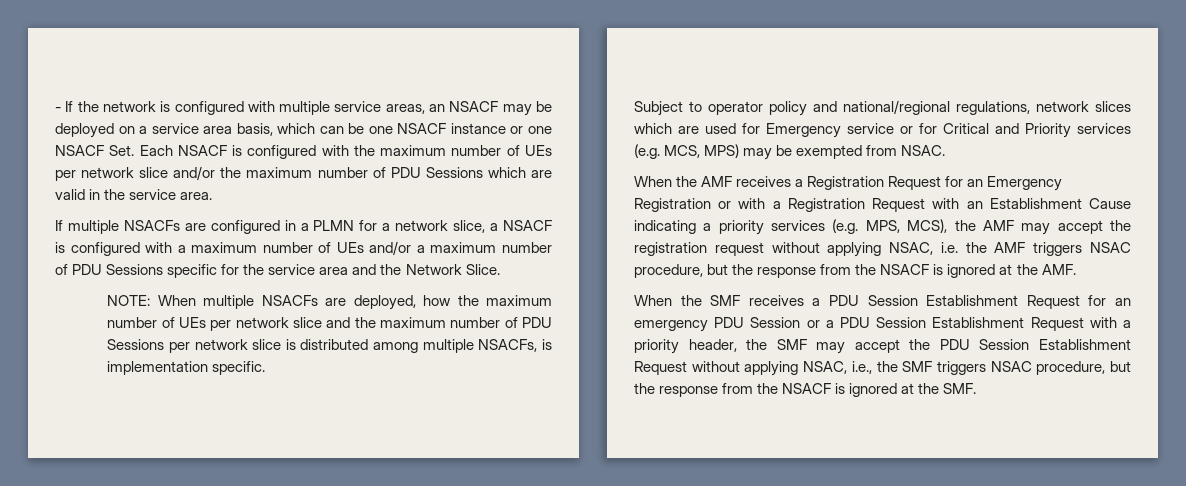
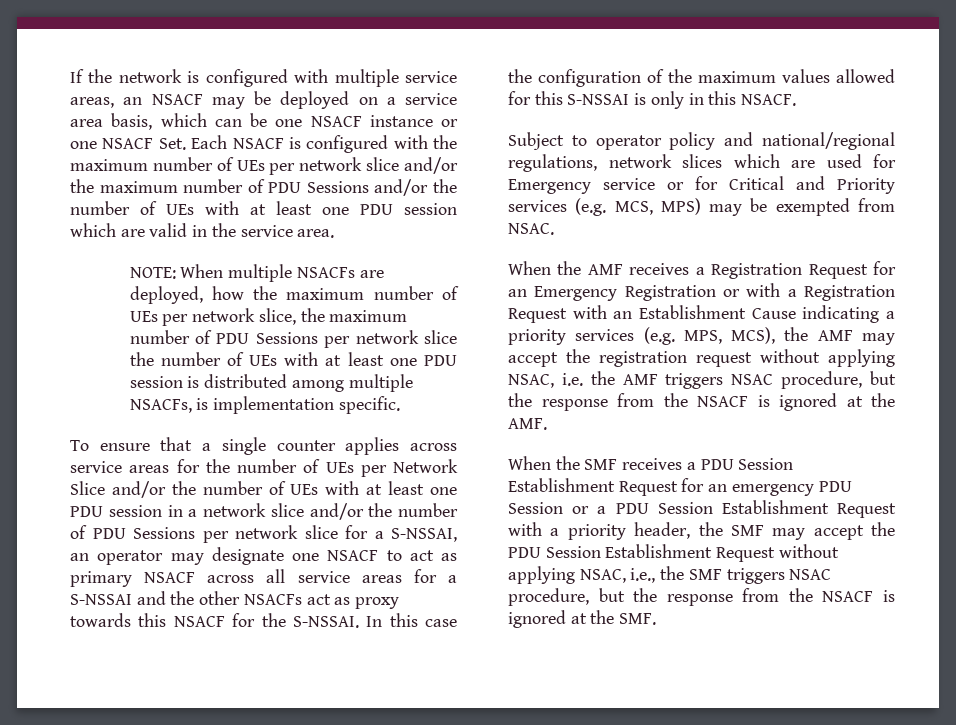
[55,107,61,112] - -> (70, 76) none
(483, 172) none -> [374,179,457,196] [70,201,457,215] and/or the number of UEs with at least one PDU session
[55,220,552,234] [55,241,552,256] [55,264,500,278] // If multiple NSACFs are configured in a PLMN for a network slice, a NSACF is configured with a maximum number of UEs and/or a maximum number of PDU Sessions specific for the service area and the Network Slice. -> (335, 233) none
[292,317,351,328] slice and -> [258,308,296,325] slice,
(282, 344) none -> [129,352,457,366] [129,376,183,388] the number of UEs with at least one PDU session
(266, 368) none -> [70,437,458,455] [70,459,458,477] [70,481,457,498] [70,503,458,520] [70,525,457,543] [70,547,457,565] [70,569,458,587] [70,591,400,609] [70,613,457,628] [508,69,895,87] [508,91,797,109] // To ensure that a single counter applies across service areas for the number of UEs per Network Slice and/or the number of UEs with at least one PDU session in a network slice and/or the number of PDU Sessions per network slice for a S-NSSAI, an operator may designate one NSACF to act as primary NSACF across all service areas for a S-NSSAI and the other NSACFs act as proxy towards this NSACF for the S-NSSAI. In this case the configuration of the maximum values allowed for this S-NSSAI is only in this NSACF.

